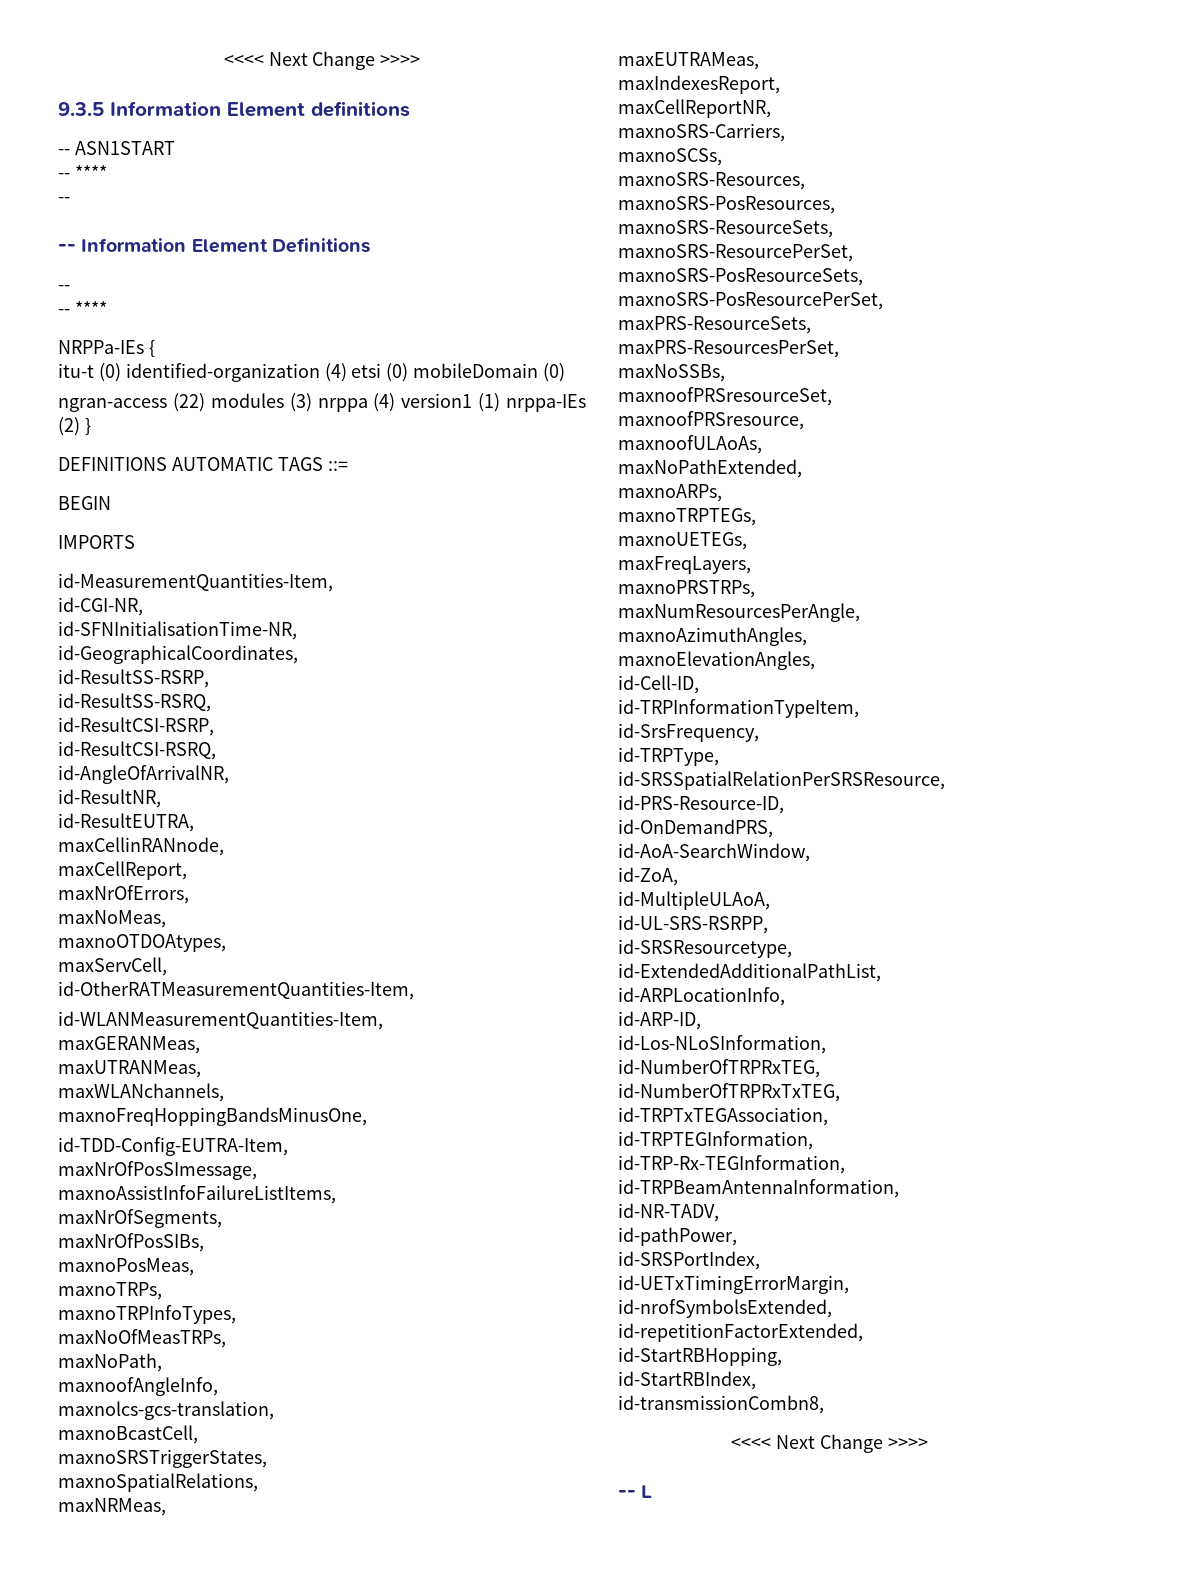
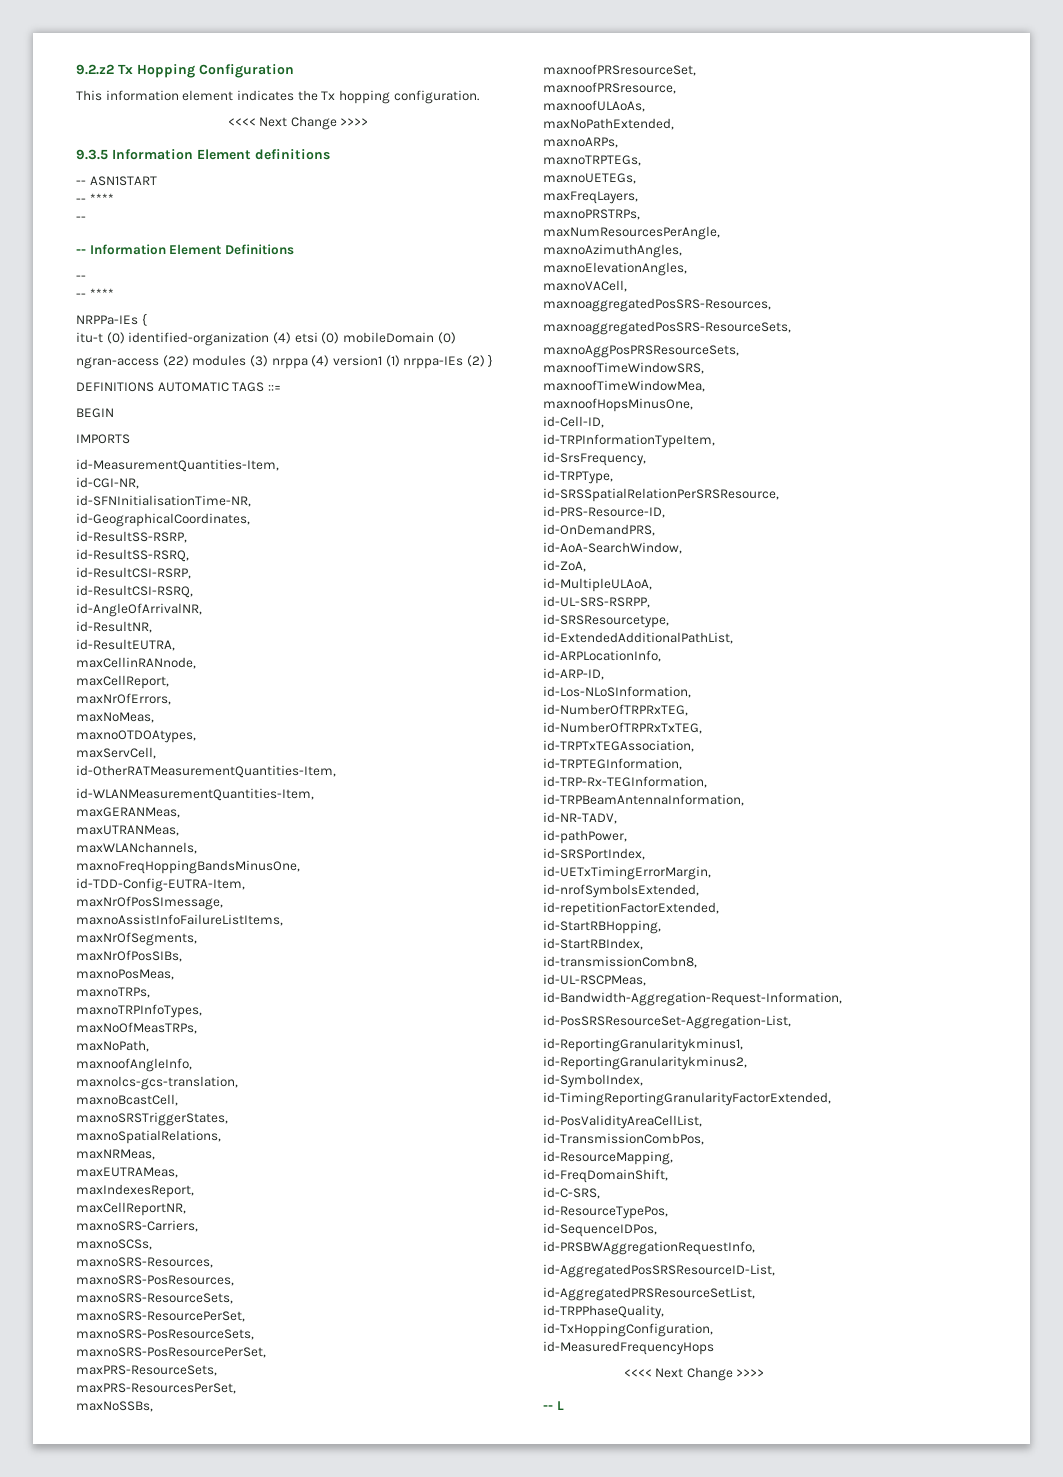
(223, 60) none -> [76,64,294,78] [76,90,479,104] 9.2.z2 Tx Hopping Configuration // This information element indicates the Tx hopping configuration. //
(815, 660) none -> [543,280,627,292] [543,298,771,312] [543,321,791,335] [543,345,739,358] [543,362,704,374] [543,380,705,392] [543,398,693,412] // maxnoVACell, // maxnoaggregatedPosSRS-Resources, // maxnoaggregatedPosSRS-ResourceSets, // maxnoAggPosPRSResourceSets, // maxnoofTimeWindowSRS, // maxnoofTimeWindowMea, // maxnoofHopsMinusOne,
(824, 1404) none -> [543,974,646,986] [543,992,842,1006] [543,1015,791,1029] [543,1038,743,1052] [543,1056,747,1070] [543,1074,643,1088] [543,1092,831,1106] [543,1115,702,1129] [543,1133,704,1145] [543,1151,673,1165] [543,1169,668,1183] [543,1187,600,1199] [543,1205,668,1219] [543,1223,657,1237] [543,1241,755,1255] [543,1264,775,1278] [543,1287,755,1301] [543,1305,664,1319] [543,1323,713,1337] [543,1341,714,1355] // id-UL-RSCPMeas, // id-Bandwidth-Aggregation-Request-Information, // id-PosSRSResourceSet-Aggregation-List, // id-ReportingGranularitykminus1, // id-ReportingGranularitykminus2, // id-SymbolIndex, // id-TimingReportingGranularityFactorExtended, // id-PosValidityAreaCellList, // id-TransmissionCombPos, // id-ResourceMapping, // id-FreqDomainShift, // id-C-SRS, // id-ResourceTypePos, // id-SequenceIDPos, // id-PRSBWAggregationRequestInfo, // id-AggregatedPosSRSResourceID-List, // id-AggregatedPRSResourceSetList, // id-TRPPhaseQuality, // id-TxHoppingConfiguration, // id-MeasuredFrequencyHops

